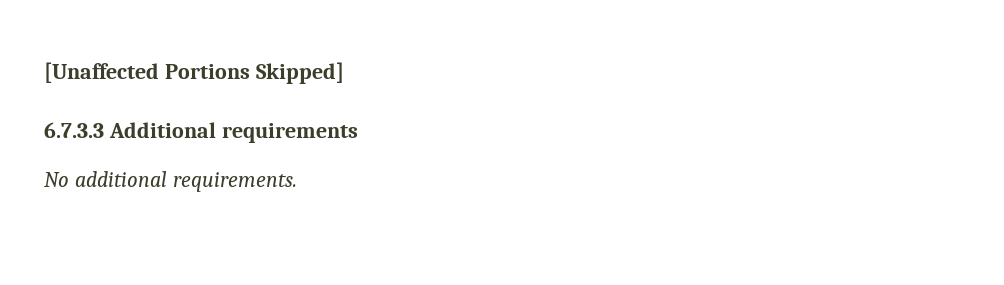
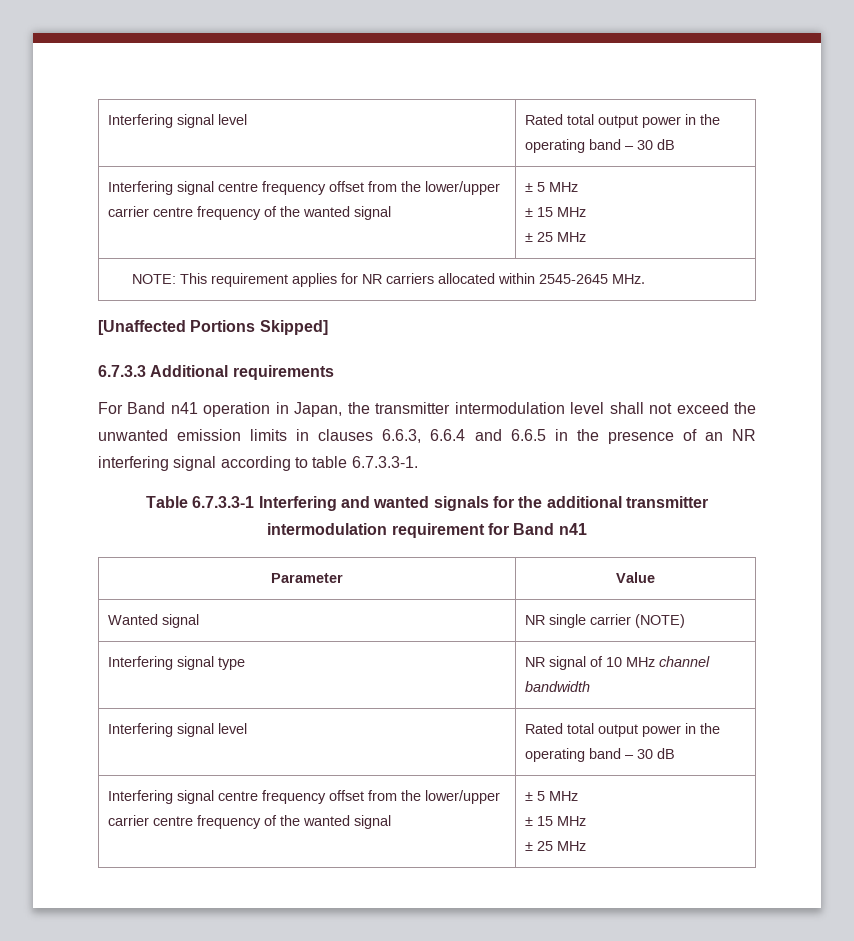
(44, 72) none -> [107,114,247,128] [524,114,720,128] [524,139,675,153] [107,181,500,195] [107,206,391,220] [524,182,578,192] [524,207,586,217] [524,232,586,242] [132,273,646,287] Interfering signal level | Rated total output power in the operating band – 30 dB // Interfering signal centre frequency offset from the lower/upper carrier centre frequency of the wanted signal | ± 5 MHz // ± 15 MHz // ± 25 MHz // NOTE: This requirement applies for NR carriers allocated within 2545-2645 MHz. //
[44,171,297,192] No additional requirements. -> [98,402,756,417] [98,429,756,444] [98,456,418,471] [146,496,708,511] [267,523,587,538] [271,573,343,583] [616,572,655,583] [107,614,199,628] [524,614,685,628] [107,656,245,670] [524,656,710,670] [524,681,590,692] [107,723,247,737] [524,723,720,737] [524,748,675,762] [107,790,500,804] [107,815,391,829] [524,791,578,801] [524,816,586,826] [524,841,586,851] For Band n41 operation in Japan, the transmitter intermodulation level shall not exceed the unwanted emission limits in clauses 6.6.3, 6.6.4 and 6.6.5 in the presence of an NR interfering signal according to table 6.7.3.3-1. // Table 6.7.3.3-1 Interfering and wanted signals for the additional transmitter intermodulation requirement for Band n41 // Parameter | Value // Wanted signal | NR single carrier (NOTE) // Interfering signal type | NR signal of 10 MHz channel bandwidth // Interfering signal level | Rated total output power in the operating band – 30 dB // Interfering signal centre frequency offset from the lower/upper carrier centre frequency of the wanted signal | ± 5 MHz // ± 15 MHz // ± 25 MHz

